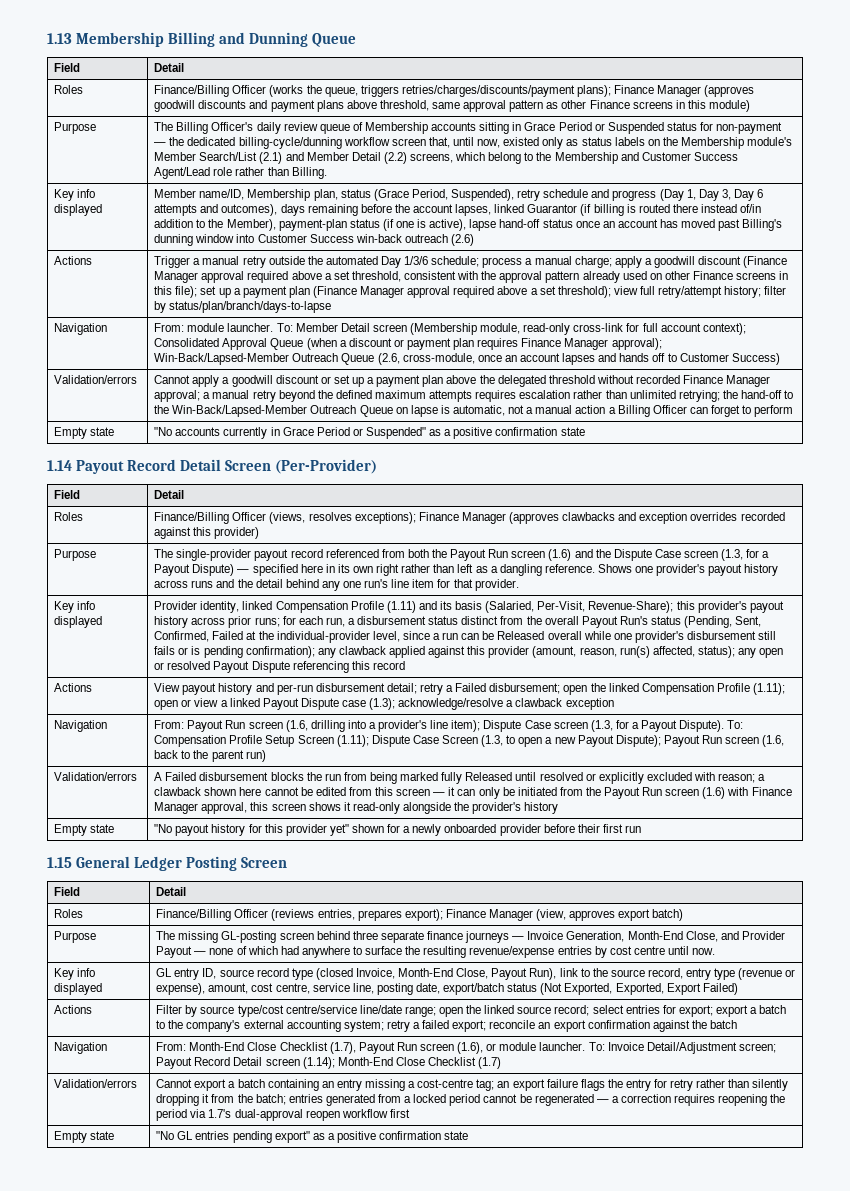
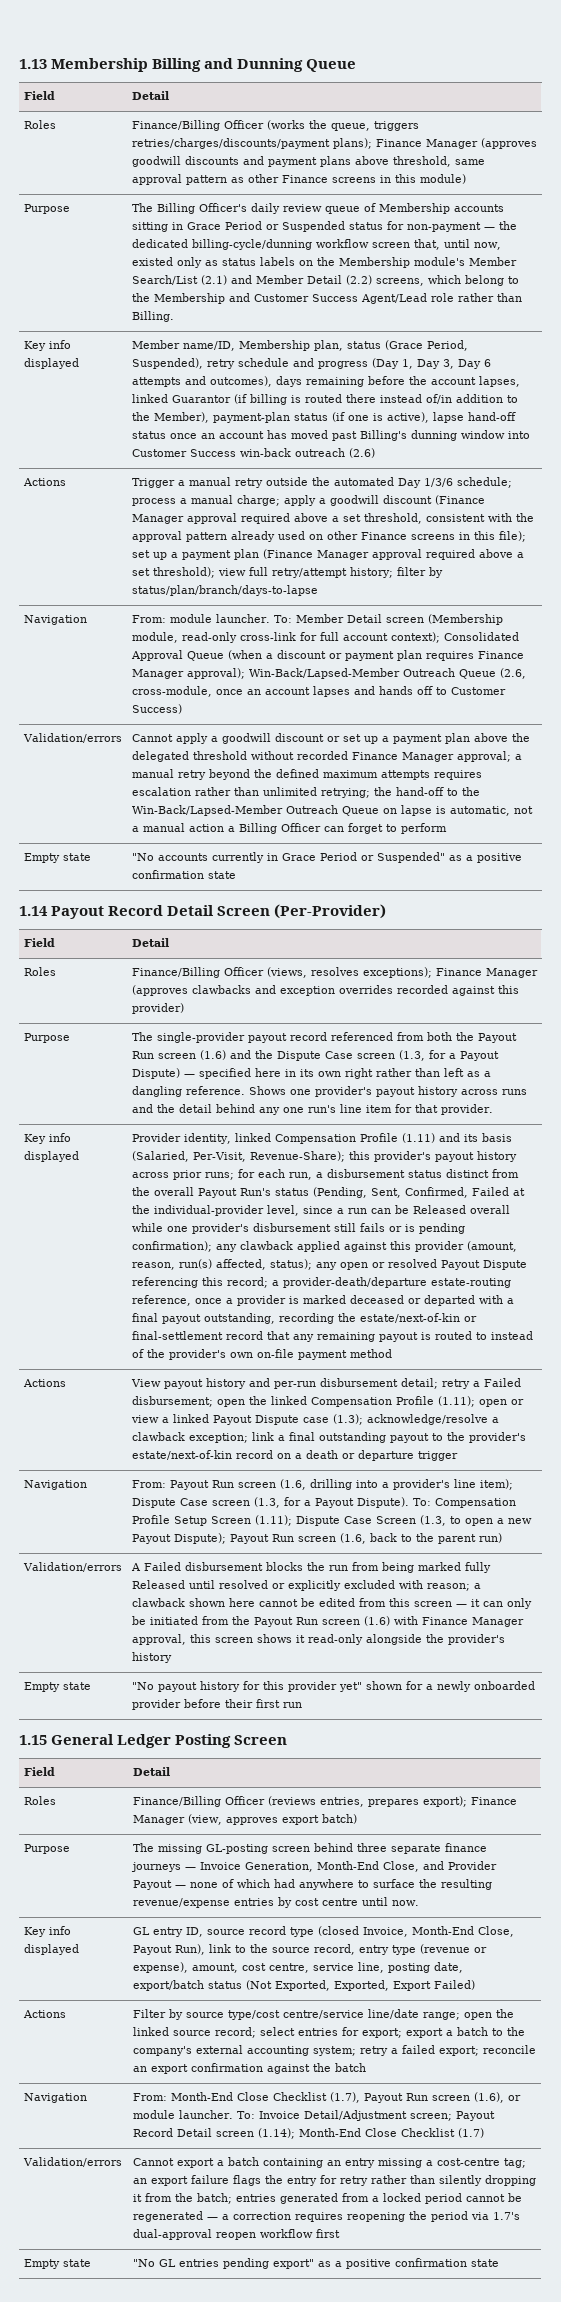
[372,661,405,670] record -> [226,1277,511,1288] [131,1295,514,1306] [131,1313,477,1324] [131,1331,533,1342] [131,1349,392,1360] record; a provider-death/departure estate-routing reference, once a provider is marked deceased or departed with a final payout outstanding, recording the estate/next-of-kin or final-settlement record that any remaining payout is routed to instead of the provider's own on-file payment method
[565,698,614,710] exception -> [188,1432,526,1443] [131,1450,458,1461] exception; link a final outstanding payout to the provider's estate/next-of-kin record on a death or departure trigger

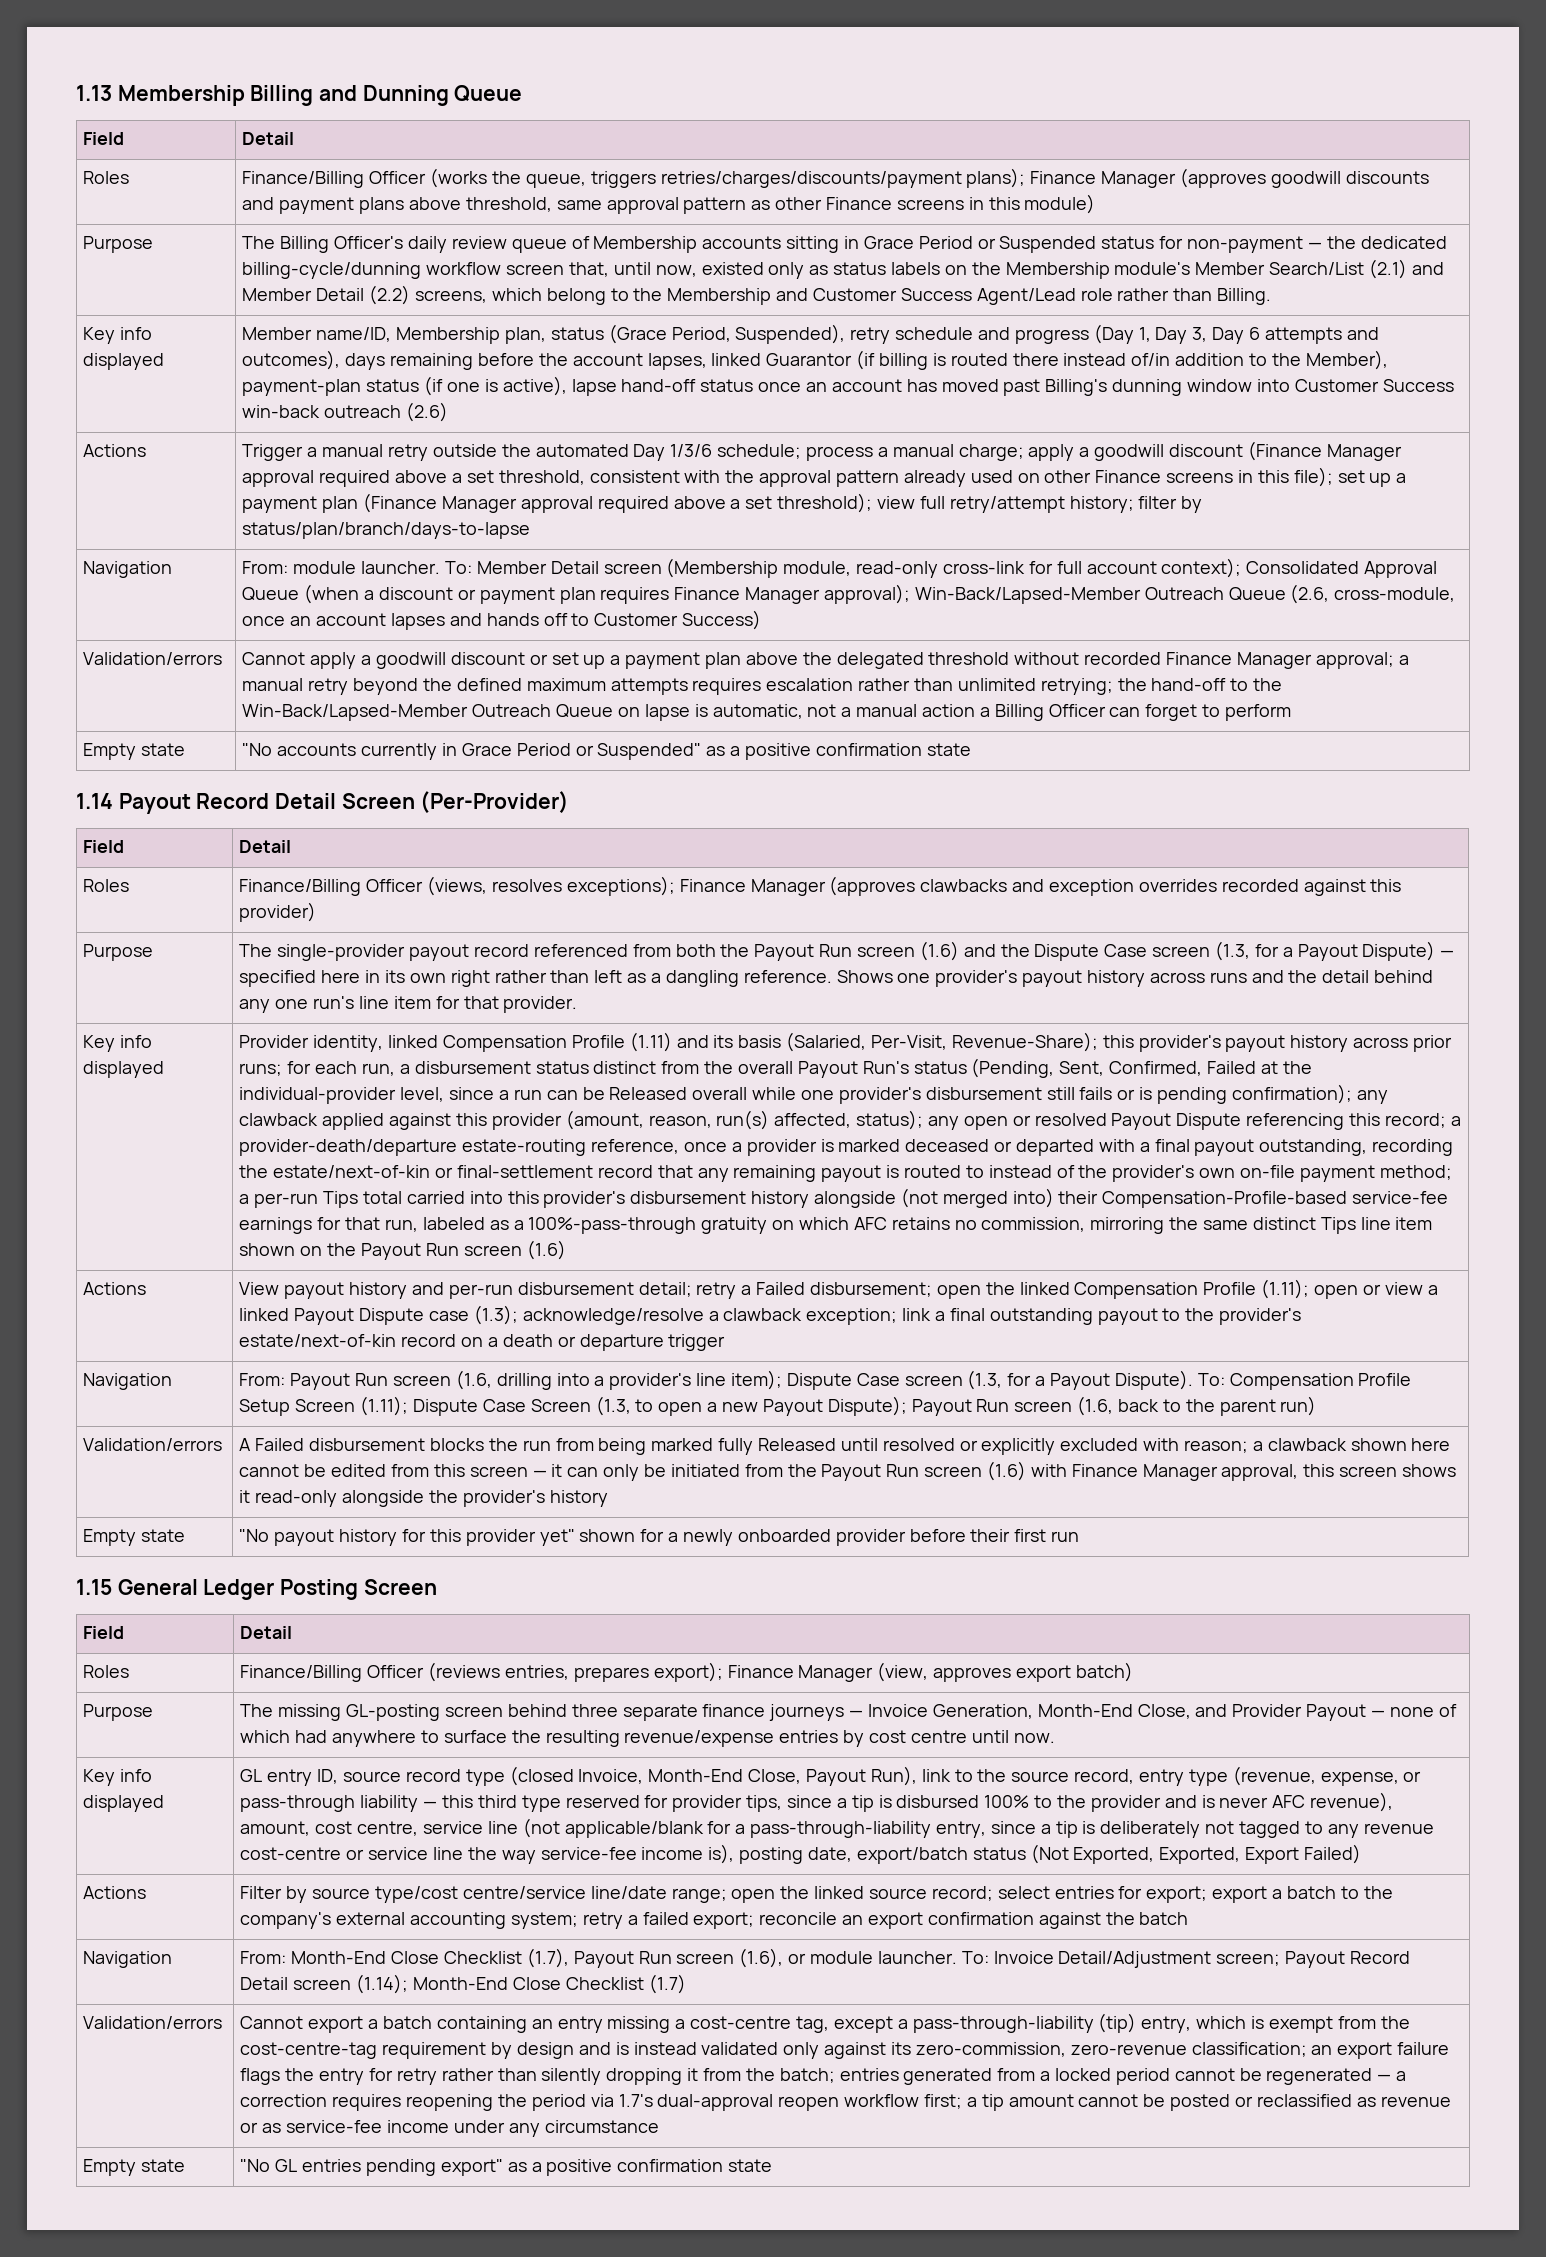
[349,1349,392,1358] method -> [1379,1165,1452,1180] [239,1188,1449,1208] [239,1217,1433,1234] [239,1240,566,1260] method; a per-run Tips total carried into this provider's disbursement history alongside (not merged into) their Compensation-Profile-based service-fee earnings for that run, labeled as a 100%-pass-through gratuity on which AFC retains no commission, mirroring the same distinct Tips line item shown on the Payout Run screen (1.6)
[419,1944,487,1954] [132,1962,384,1973] (revenue or expense), amount, cost centre, service line, -> [1232,1766,1422,1786] [240,1792,1394,1812] [240,1818,1434,1838] [240,1844,735,1864] (revenue, expense, or pass-through liability — this third type reserved for provider tips, since a tip is disbursed 100% to the provider and is never AFC revenue), amount, cost centre, service line (not applicable/blank for a pass-through-liability entry, since a tip is deliberately not tagged to any revenue cost-centre or service line the way service-fee income is),
[503,2158,526,2168] tag; -> [795,2013,1410,2033] [240,2042,1307,2059] tag, except a pass-through-liability (tip) entry, which is exempt from the cost-centre-tag requirement by design and is instead validated only against its zero-commission, zero-revenue classification;
[315,2229,340,2238] first -> [923,2094,1451,2111] [240,2120,659,2137] first; a tip amount cannot be posted or reclassified as revenue or as service-fee income under any circumstance

